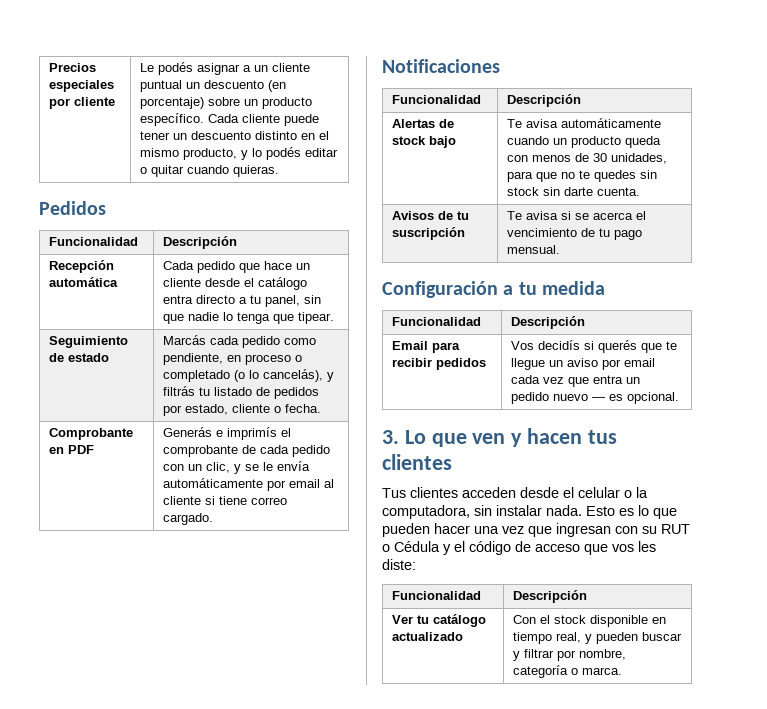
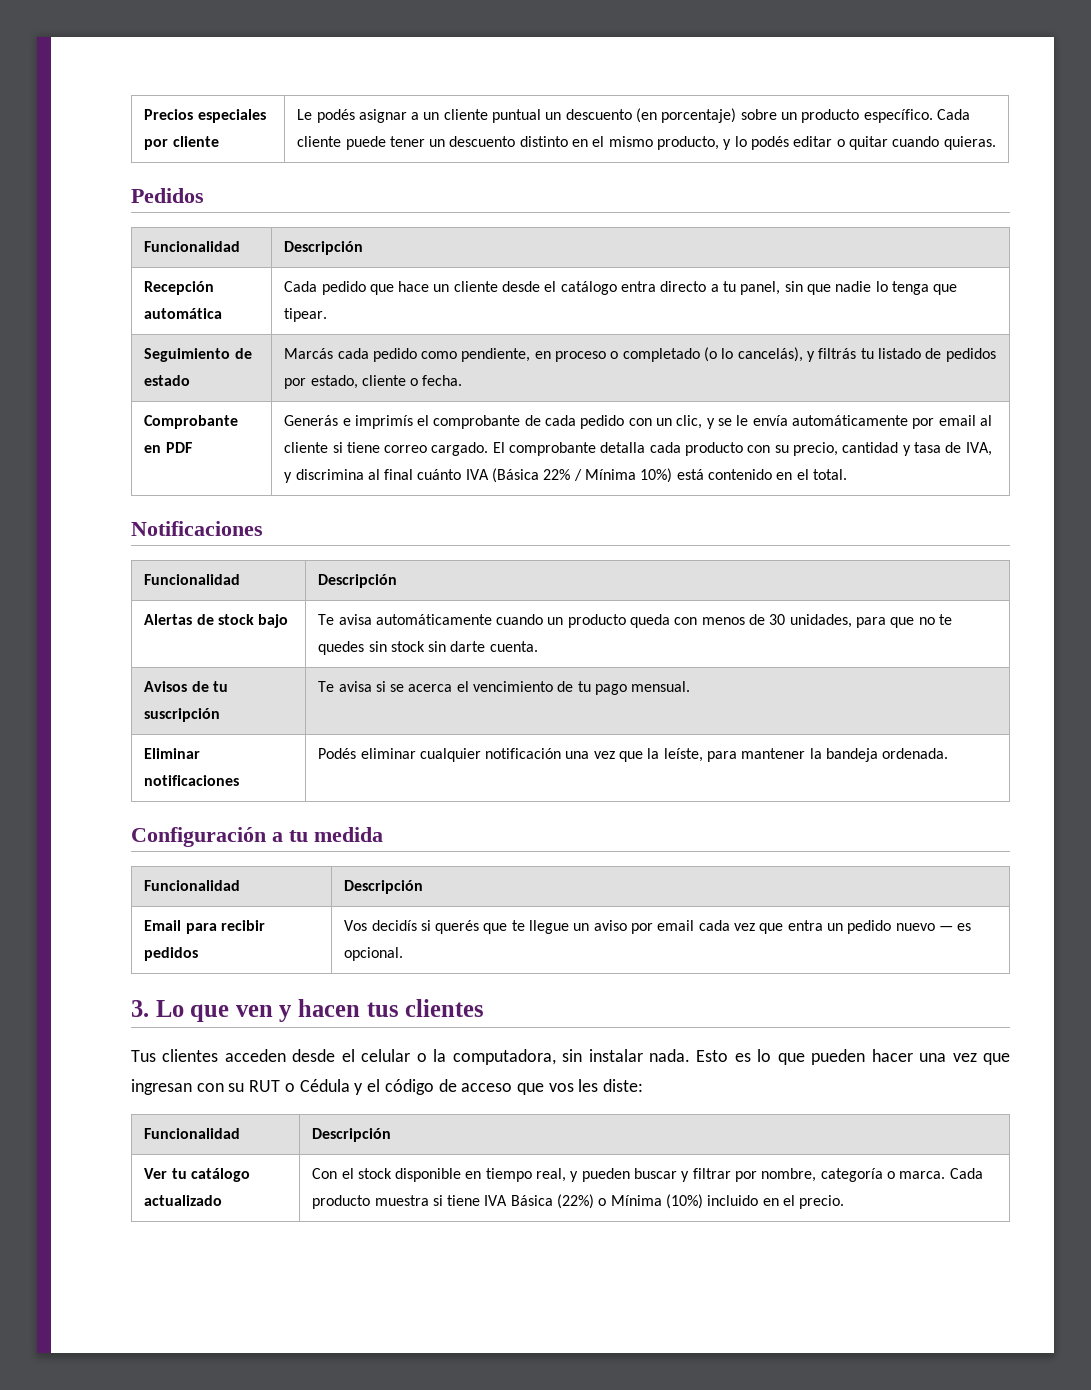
(214, 519) none -> [492,442,992,456] [284,468,847,483] El comprobante detalla cada producto con su precio, cantidad y tasa de IVA, y discrimina al final cuánto IVA (Básica 22% / Mínima 10%) está contenido en el total.
(561, 249) none -> [144,748,201,759] [144,775,240,786] [318,748,949,762] // Eliminar notificaciones | Podés eliminar cualquier notificación una vez que la leíste, para mantener la bandeja ordenada.
(623, 671) none -> [949,1168,983,1179] [312,1194,845,1209] Cada producto muestra si tiene IVA Básica (22%) o Mínima (10%) incluido en el precio.

